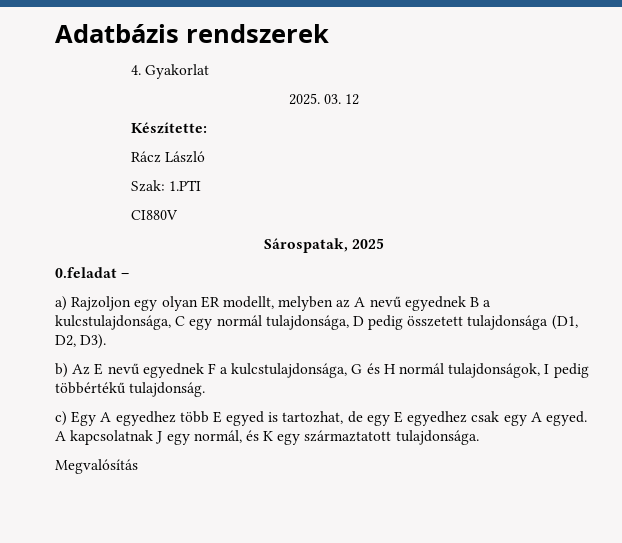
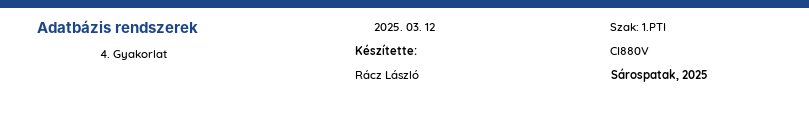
[55,267,130,278] [55,296,492,311] [55,315,578,330] [55,334,107,349] [55,363,589,378] [55,382,206,397] [55,411,587,426] [55,430,479,445] [55,459,138,474] // 0.feladat – // a) Rajzoljon egy olyan ER modellt, melyben az A nevű egyednek B a kulcstulajdonsága, C egy normál tulajdonsága, D pedig összetett tulajdonsága (D1, D2, D3). // b) Az E nevű egyednek F a kulcstulajdonsága, G és H normál tulajdonságok, I pedig többértékű tulajdonság. // c) Egy A egyedhez több E egyed is tartozhat, de egy E egyedhez csak egy A egyed. A kapcsolatnak J egy normál, és K egy származtatott tulajdonsága. // Megvalósítás -> (709, 74) none

